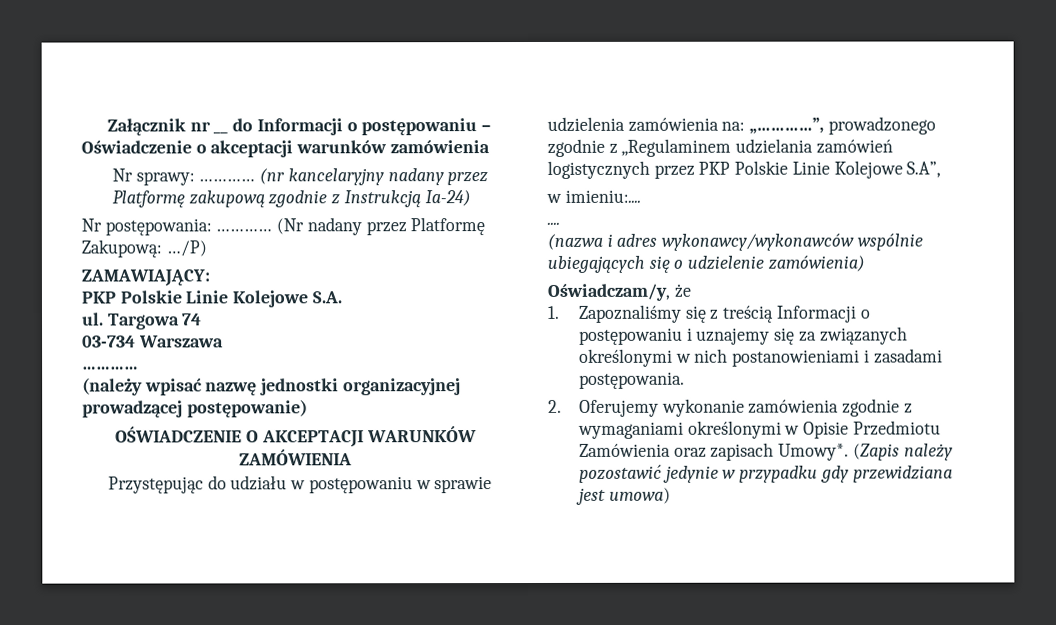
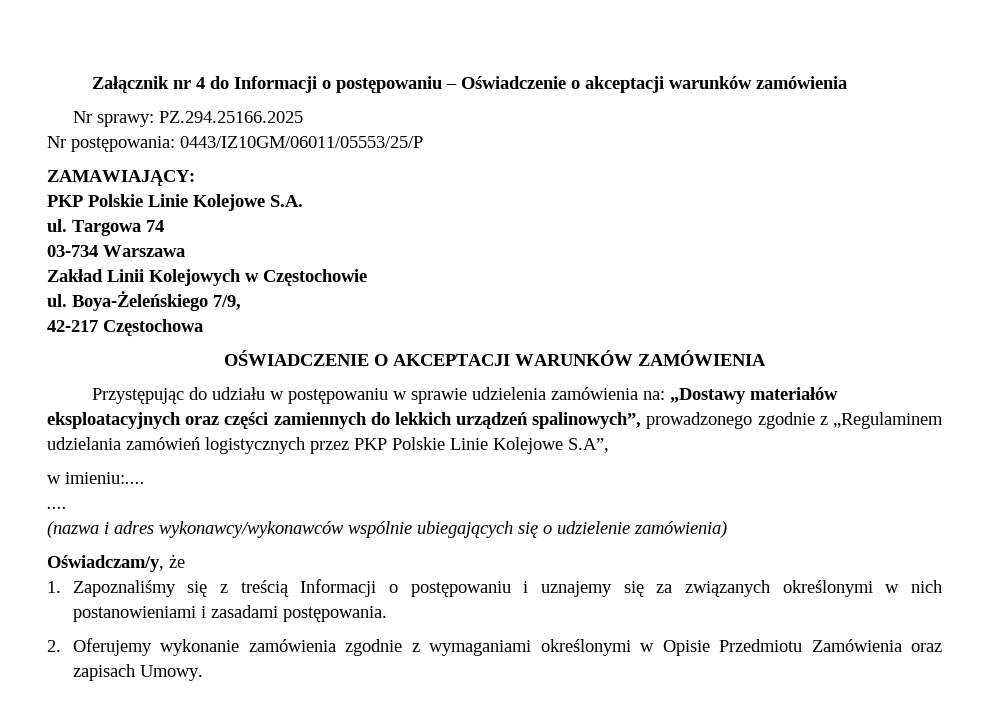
[213,131,229,135] __ -> [196,77,206,89] 4
[198,168,489,186] [111,190,471,208] [81,217,486,236] [81,239,207,258] ………… (nr kancelaryjny nadany przez Platformę zakupową zgodnie z Instrukcją Ia-24) // Nr postępowania: ………… (Nr nadany przez Platformę Zakupową: …/P) -> [158,111,303,123] [47,136,423,152] PZ.294.25166.2025 // Nr postępowania: 0443/IZ10GM/06011/05553/25/P
[82,366,139,370] [82,377,461,396] [82,399,308,418] ………… // (należy wpisać nazwę jednostki organizacyjnej prowadzącej postępowanie) -> [47,269,367,287] [47,291,241,311] [47,319,203,337] Zakład Linii Kolejowych w Częstochowie // ul. Boya-Żeleńskiego 7/9, // 42-217 Częstochowa
[749,117,825,134] „…………”, -> [670,387,839,404] [47,412,642,430] „Dostawy materiałów eksploatacyjnych oraz części zamiennych do lekkich urządzeń spalinowych”,
[778,443,953,461] [578,464,953,483] [575,487,671,505] Umowy*. (Zapis należy pozostawić jedynie w przypadku gdy przewidziana jest umowa) -> [139,665,203,681] Umowy.

